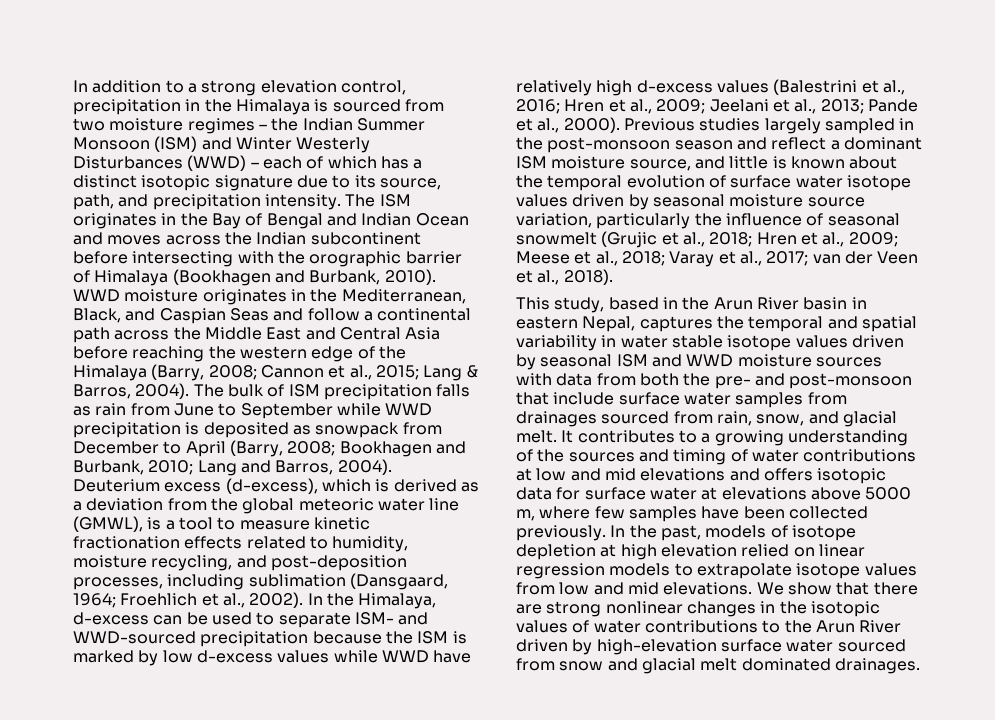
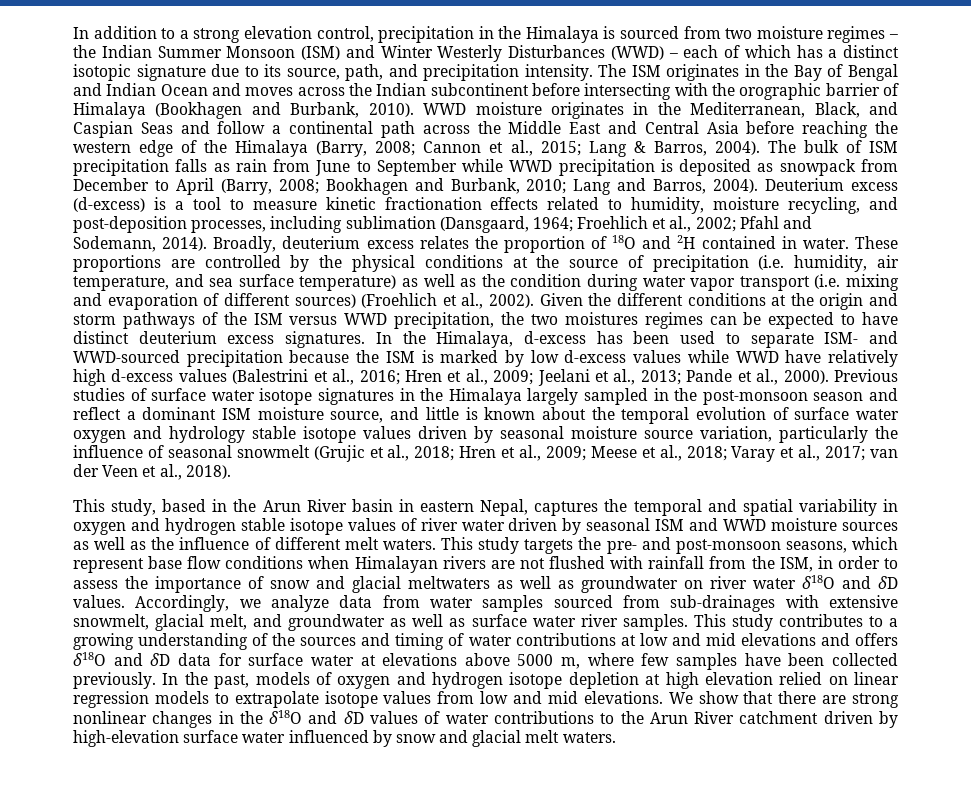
[225,478,479,494] [73,498,460,514] [73,516,143,532] (d-excess), which is derived as a deviation from the global meteoric water line (GMWL), -> [73,197,145,212] (d-excess)
[249,592,304,608] 2002). -> [695,216,813,232] [73,235,898,253] [73,255,900,272] [73,274,900,291] [73,293,898,310] [73,312,898,329] [73,331,366,348] 2002; Pfahl and Sodemann, 2014). Broadly, deuterium excess relates the proportion of 18O and 2H contained in water. These proportions are controlled by the physical conditions at the source of precipitation (i.e. humidity, air temperature, and sea surface temperature) as well as the condition during water vapor transport (i.e. mixing and evaporation of different sources) (Froehlich et al., 2002). Given the different conditions at the origin and storm pathways of the ISM versus WWD precipitation, the two moistures regimes can be expected to have distinct deuterium excess signatures.
[153,612,208,625] can be -> [596,331,670,344] has been
(761, 124) none -> [130,388,522,405] of surface water isotope signatures in the Himalaya
(843, 181) none -> [73,426,296,443] oxygen and hydrology stable
[620,335,848,351] water stable isotope values -> [73,518,505,535] oxygen and hydrogen stable isotope values of river water
[516,373,913,389] [516,392,847,408] [516,411,897,427] [516,430,574,443] with data from both the pre- and post-monsoon that include surface water samples from drainages sourced from rain, snow, and glacial melt. It -> [73,537,899,554] [73,556,899,573] [73,575,898,593] [73,595,898,612] [73,614,773,631] as well as the influence of different melt waters. This study targets the pre- and post-monsoon seasons, which represent base flow conditions when Himalayan rivers are not flushed with rainfall from the ISM, in order to assess the importance of snow and glacial meltwaters as well as groundwater on river water δ18O and δD values. Accordingly, we analyze data from water samples sourced from sub-drainages with extensive snowmelt, glacial melt, and groundwater as well as surface water river samples. This study
[817,468,887,484] isotopic -> [73,652,171,666] δ18O and δD
(788, 531) none -> [337,672,503,689] oxygen and hydrogen
[810,601,880,617] isotopic -> [269,710,364,724] δ18O and δD
(902, 626) none -> [739,711,819,724] catchment
[837,639,906,652] [516,658,555,671] sourced from -> [288,730,392,747] influenced by
[741,658,920,674] dominated drainages. -> [562,732,616,743] waters.

